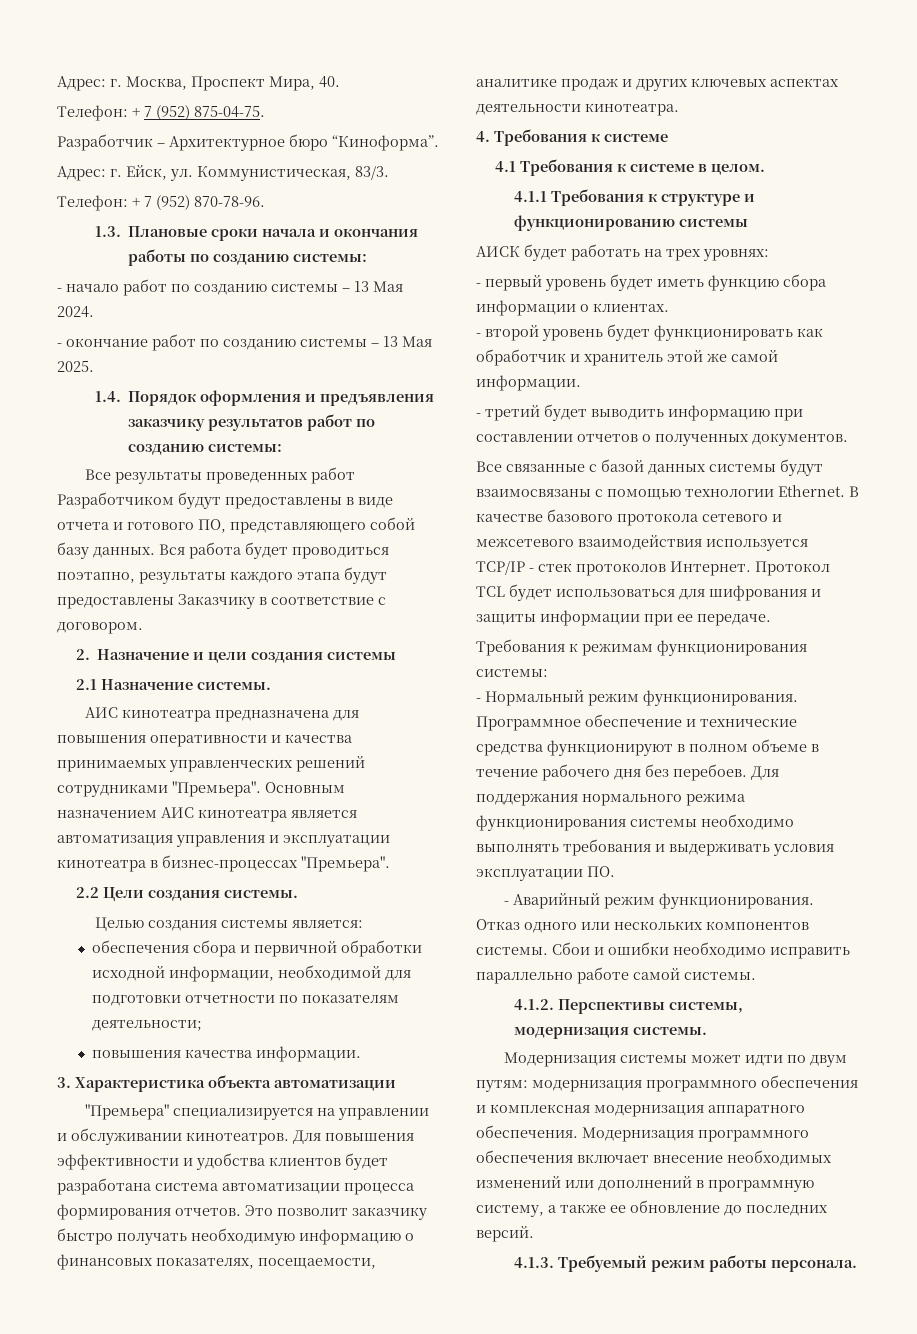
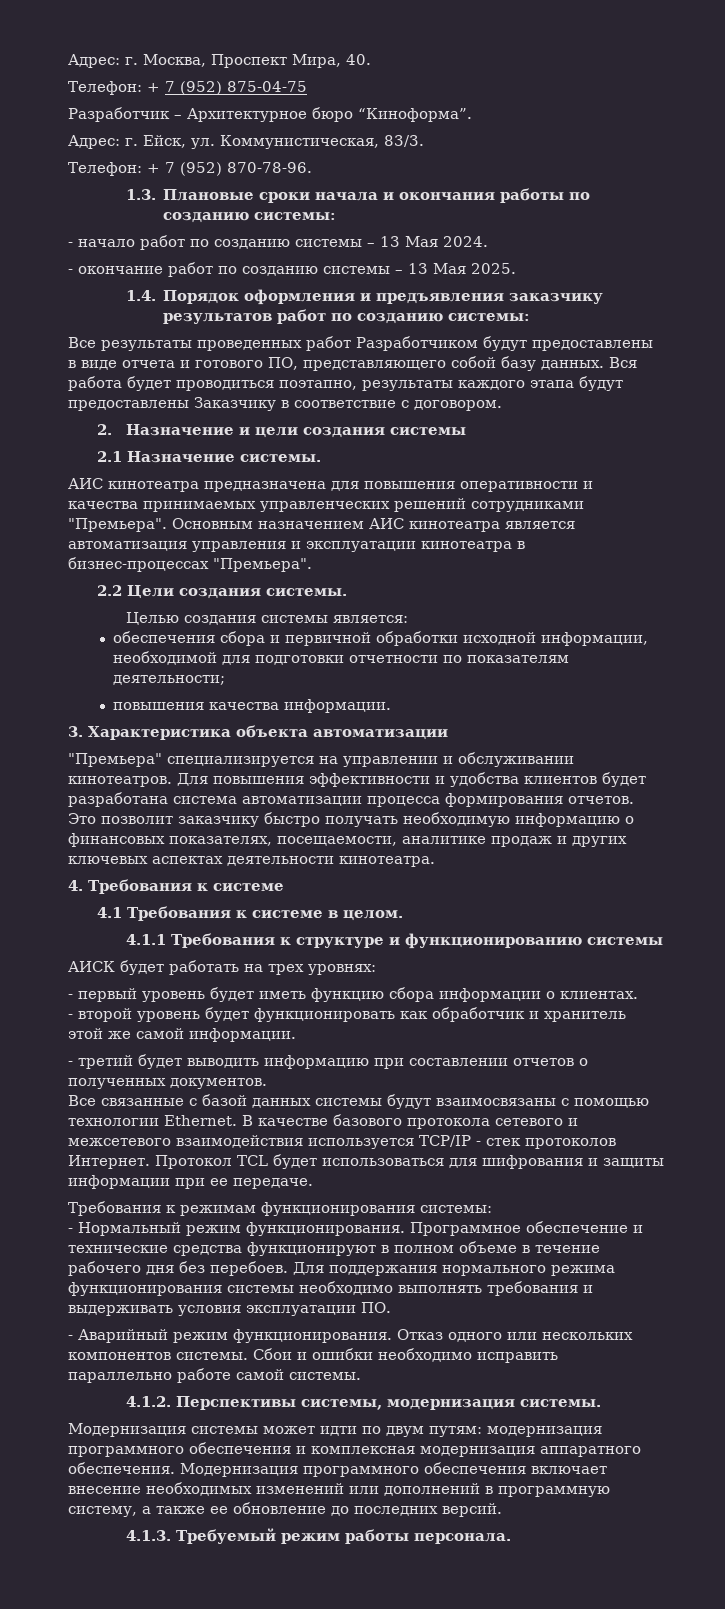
[194,106,265,118] 875-04-75. -> [227,81,307,92] 875-04-75

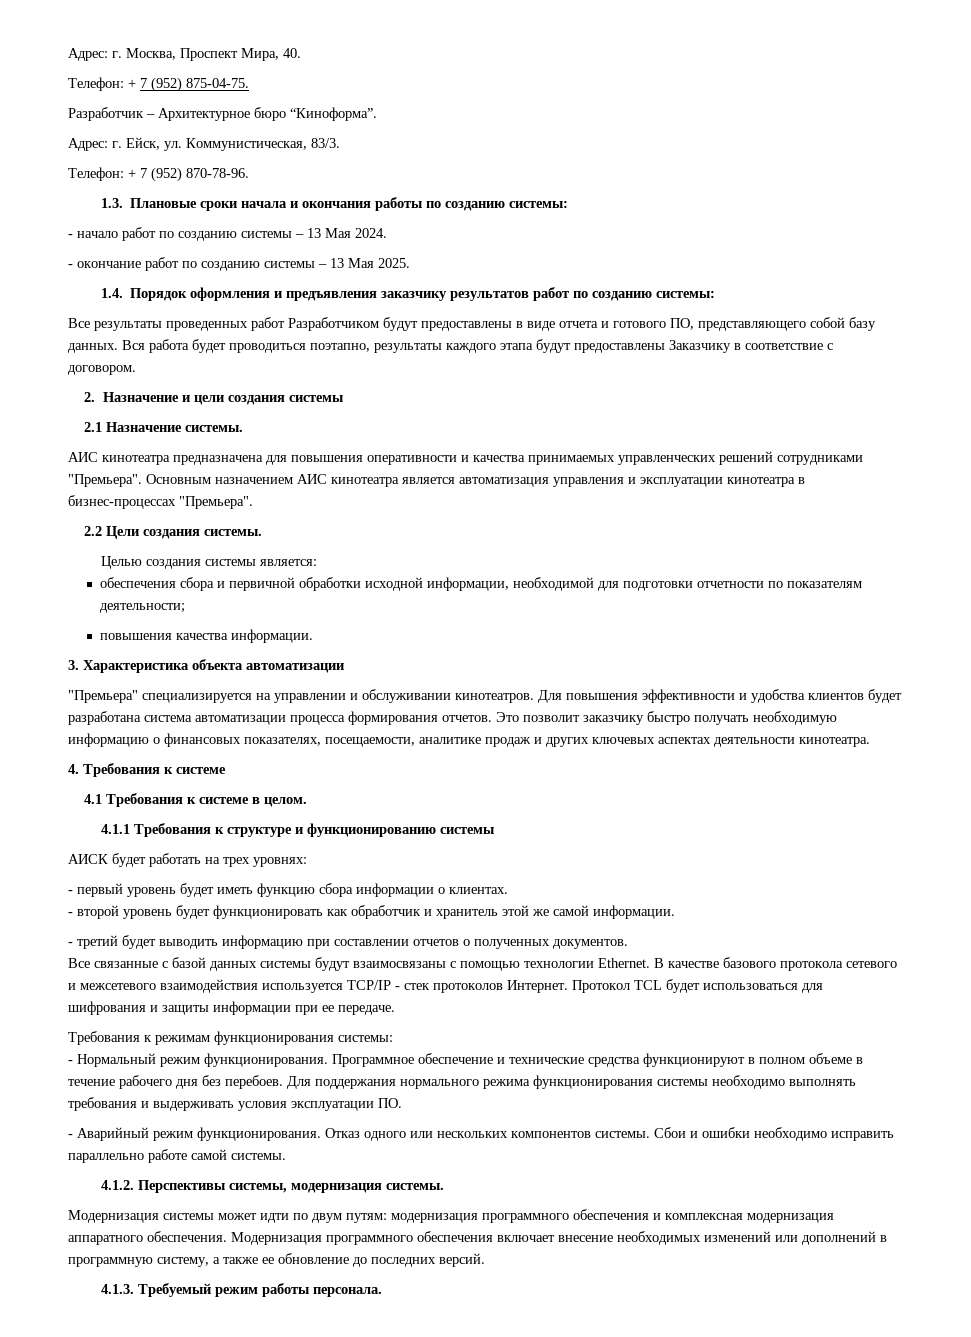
[227,81,307,92] 875-04-75 -> [186,78,249,88] 875-04-75.

